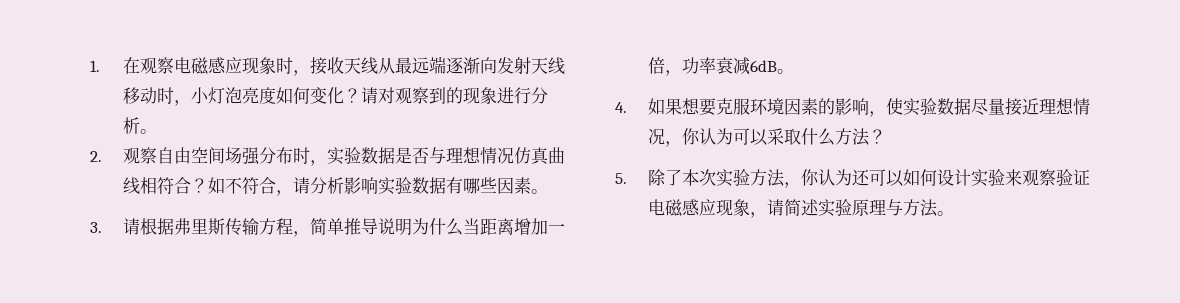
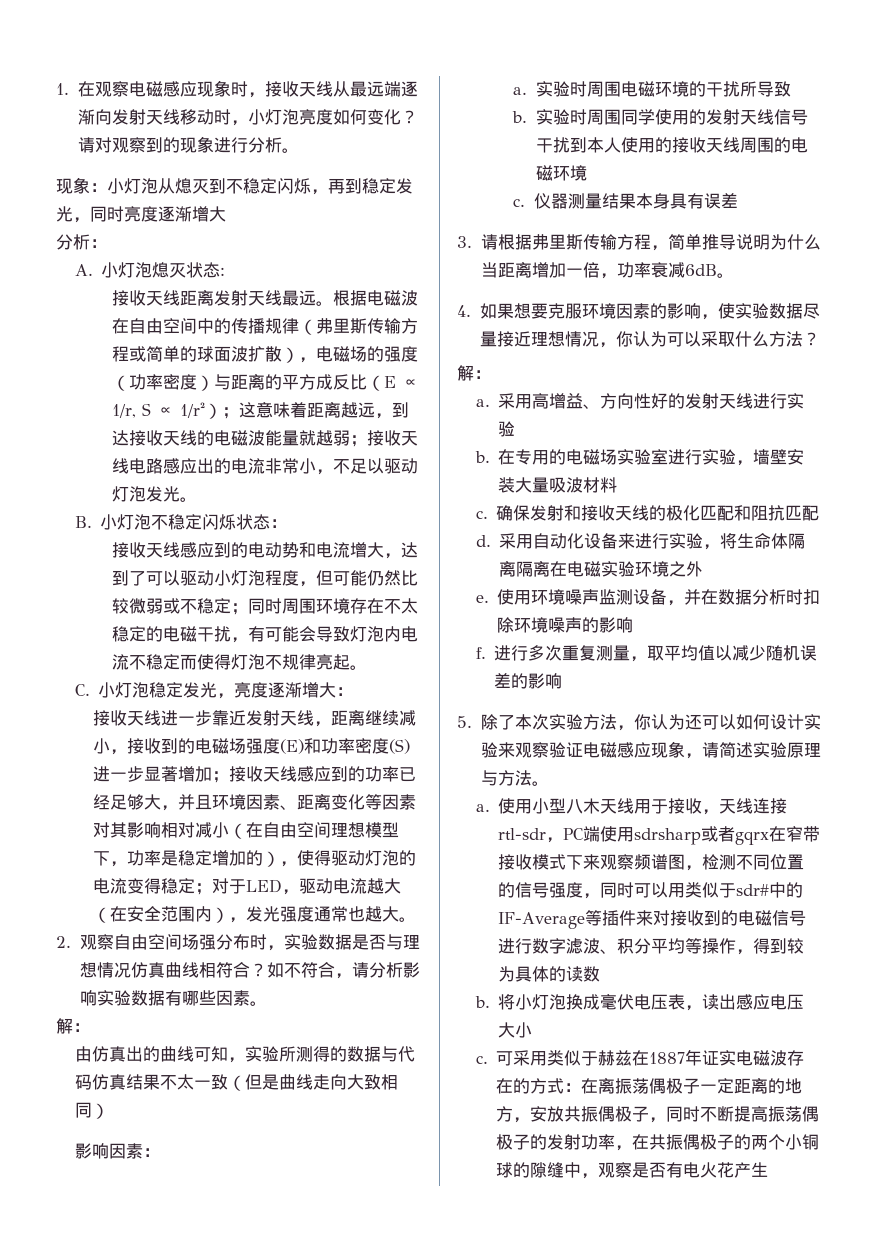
(157, 131) none -> [56,177,413,195] [56,206,226,223] [56,234,107,250] [74,262,226,278] [112,290,419,306] [112,318,419,335] [112,346,419,363] [112,374,420,391] [112,402,410,419] [112,430,419,447] [112,458,419,475] [112,486,198,502] [74,514,288,530] [112,542,419,559] [112,570,419,587] [112,598,419,615] [112,626,419,643] [112,654,368,670] [74,682,354,699] [93,710,417,727] [93,738,411,755] [93,766,417,783] [93,794,417,811] [93,822,400,839] [93,850,417,867] [93,878,402,895] [93,906,417,923] // 现象：小灯泡从熄灭到不稳定闪烁，再到稳定发光，同时亮度逐渐增大 // 分析： // A.小灯泡熄灭状态: // 接收天线距离发射天线最远。根据电磁波在自由空间中的传播规律（弗里斯传输方程或简单的球面波扩散），电磁场的强度（功率密度）与距离的平方成反比（E ∝ 1/r, S ∝ 1/r²）；这意味着距离越远，到达接收天线的电磁波能量就越弱；接收天线电路感应出的电流非常小，不足以驱动灯泡发光。 // B.小灯泡不稳定闪烁状态： // 接收天线感应到的电动势和电流增大，达到了可以驱动小灯泡程度，但可能仍然比较微弱或不稳定；同时周围环境存在不太稳定的电磁干扰，有可能会导致灯泡内电流不稳定而使得灯泡不规律亮起。 // C.小灯泡稳定发光，亮度逐渐增大： // 接收天线进一步靠近发射天线，距离继续减小，接收到的电磁场强度(E)和功率密度(S)进一步显著增加；接收天线感应到的功率已经足够大，并且环境因素、距离变化等因素对其影响相对减小（在自由空间理想模型下，功率是稳定增加的），使得驱动灯泡的电流变得稳定；对于LED，驱动电流越大（在安全范围内），发光强度通常也越大。
(548, 191) none -> [56,1018,90,1034] [74,1046,415,1063] [74,1074,398,1091] [74,1102,109,1119] [74,1143,160,1159] [513,81,791,97] [512,109,808,125] [535,137,808,153] [535,165,587,181] [513,193,738,209] // 解： // 由仿真出的曲线可知，实验所测得的数据与代码仿真结果不太一致（但是曲线走向大致相同） // 影响因素： // a.实验时周围电磁环境的干扰所导致 // b.实验时周围同学使用的发射天线信号干扰到本人使用的接收天线周围的电磁环境 // c.仪器测量结果本身具有误差
(886, 136) none -> [457,365,491,381] [475,393,805,409] [498,421,516,437] [474,449,805,466] [498,477,618,493] [475,505,820,521] [475,533,806,550] [499,561,704,577] [475,589,821,606] [497,617,634,633] [475,645,818,662] [494,673,563,689] // 解： // a.采用高增益、方向性好的发射天线进行实验 // b.在专用的电磁场实验室进行实验，墙壁安装大量吸波材料 // c.确保发射和接收天线的极化匹配和阻抗匹配 // d.采用自动化设备来进行实验，将生命体隔离隔离在电磁实验环境之外 // e.使用环境噪声监测设备，并在数据分析时扣除环境噪声的影响 // f.进行多次重复测量，取平均值以减少随机误差的影响
(954, 213) none -> [475,798,788,815] [498,826,821,845] [498,854,805,871] [498,882,804,899] [498,910,807,929] [498,938,805,955] [498,966,601,982] [474,993,805,1011] [498,1022,533,1038] [475,1049,805,1066] [496,1078,803,1094] [496,1106,820,1123] [496,1134,820,1151] [496,1162,769,1179] // a.使用小型八木天线用于接收，天线连接rtl-sdr，PC端使用sdrsharp或者gqrx在窄带接收模式下来观察频谱图，检测不同位置的信号强度，同时可以用类似于sdr#中的IF-Average等插件来对接收到的电磁信号进行数字滤波、积分平均等操作，得到较为具体的读数 // b.将小灯泡换成毫伏电压表，读出感应电压大小 // c.可采用类似于赫兹在1887年证实电磁波存在的方式：在离振荡偶极子一定距离的地方，安放共振偶极子，同时不断提高振荡偶极子的发射功率，在共振偶极子的两个小铜球的隙缝中，观察是否有电火花产生

